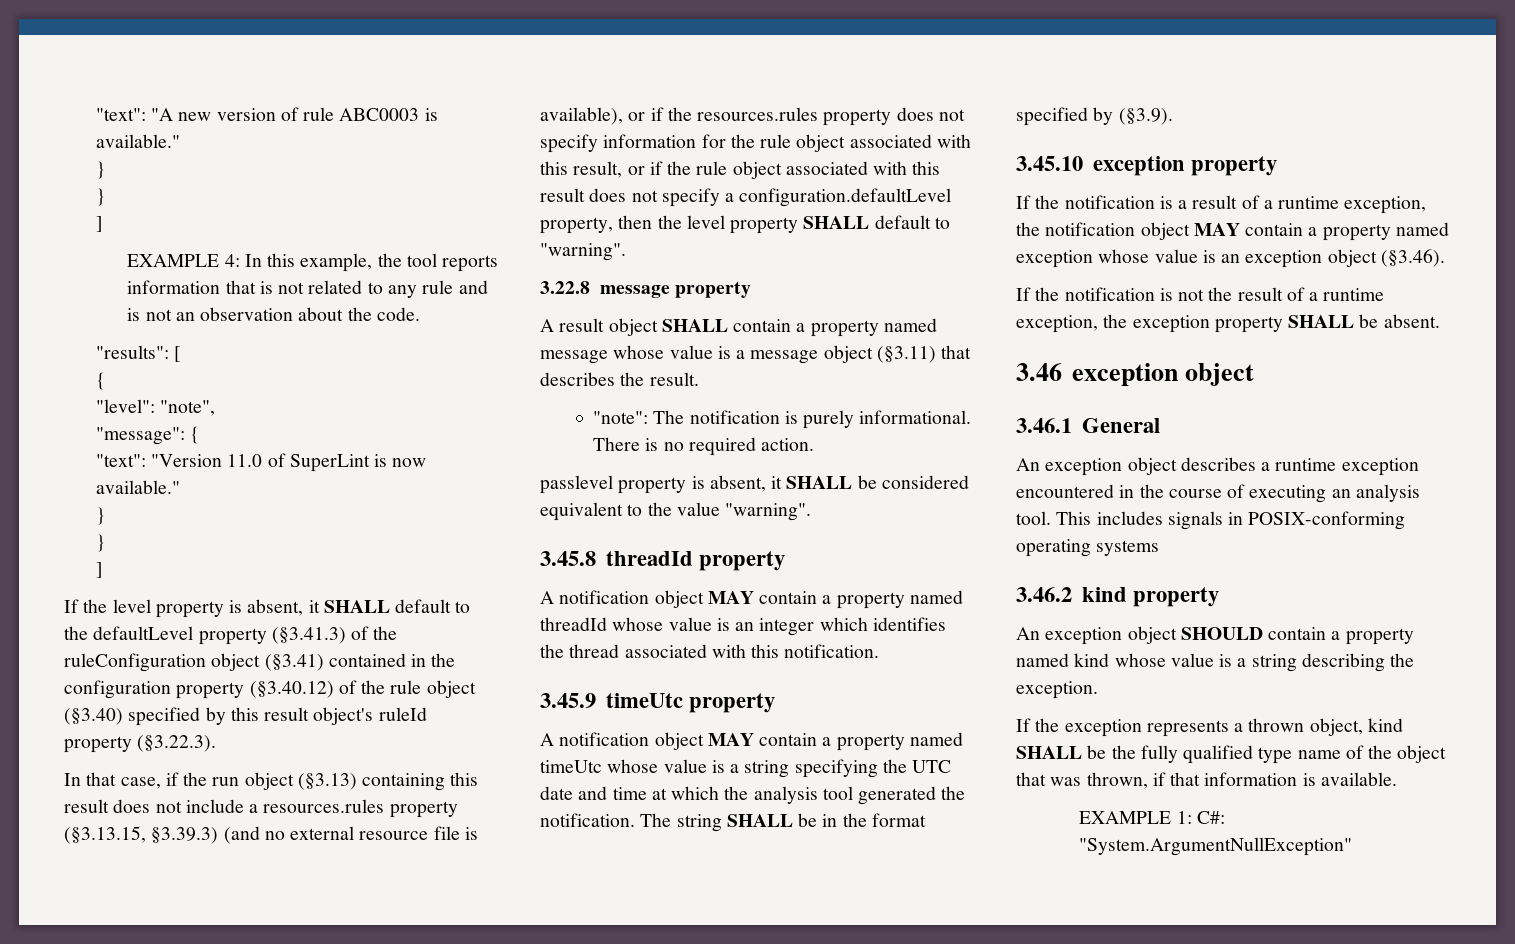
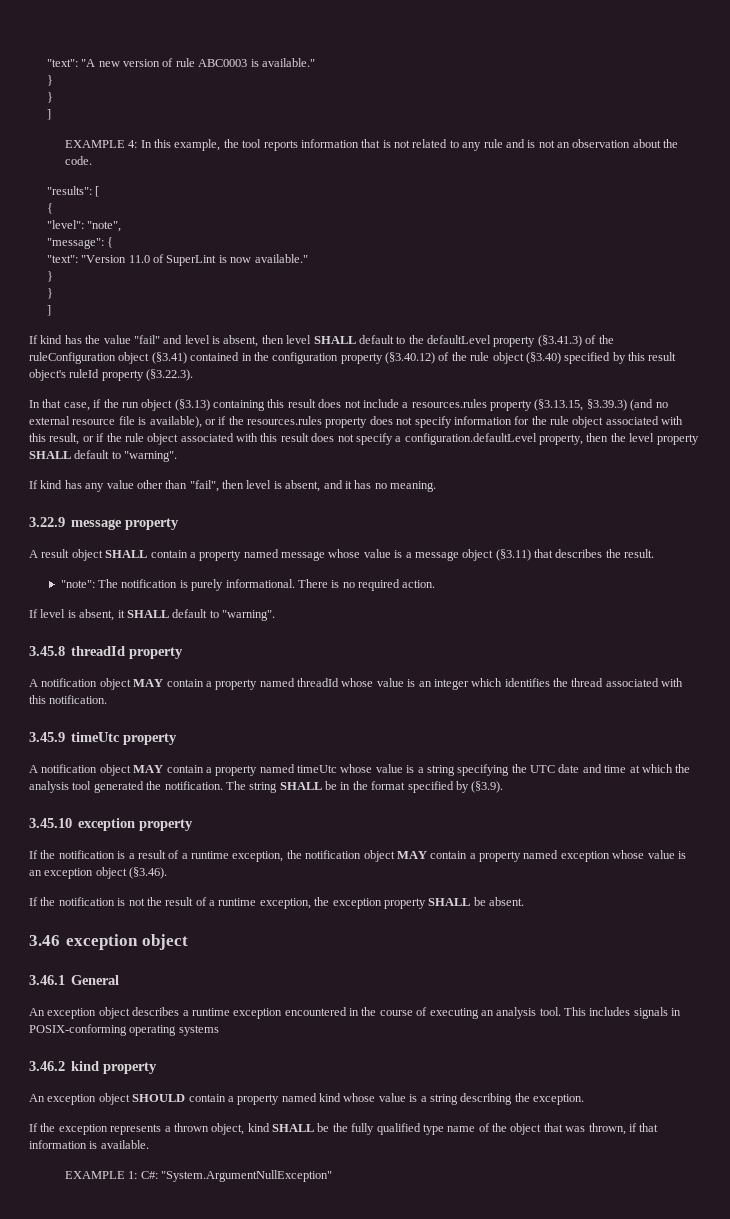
[83,599,320,618] the level property is absent, it -> [40,335,312,347] kind has the value "fail" and level is absent, then level
[540,281,590,294] 3.22.8 -> [29,480,436,492] [29,517,65,527] If kind has any value other than "fail", then level is absent, and it has no meaning. // 3.22.9
[540,475,969,494] [540,502,720,521] passlevel property is absent, it SHALL be considered equivalent to the value -> [29,609,219,621] If level is absent, it SHALL default to

